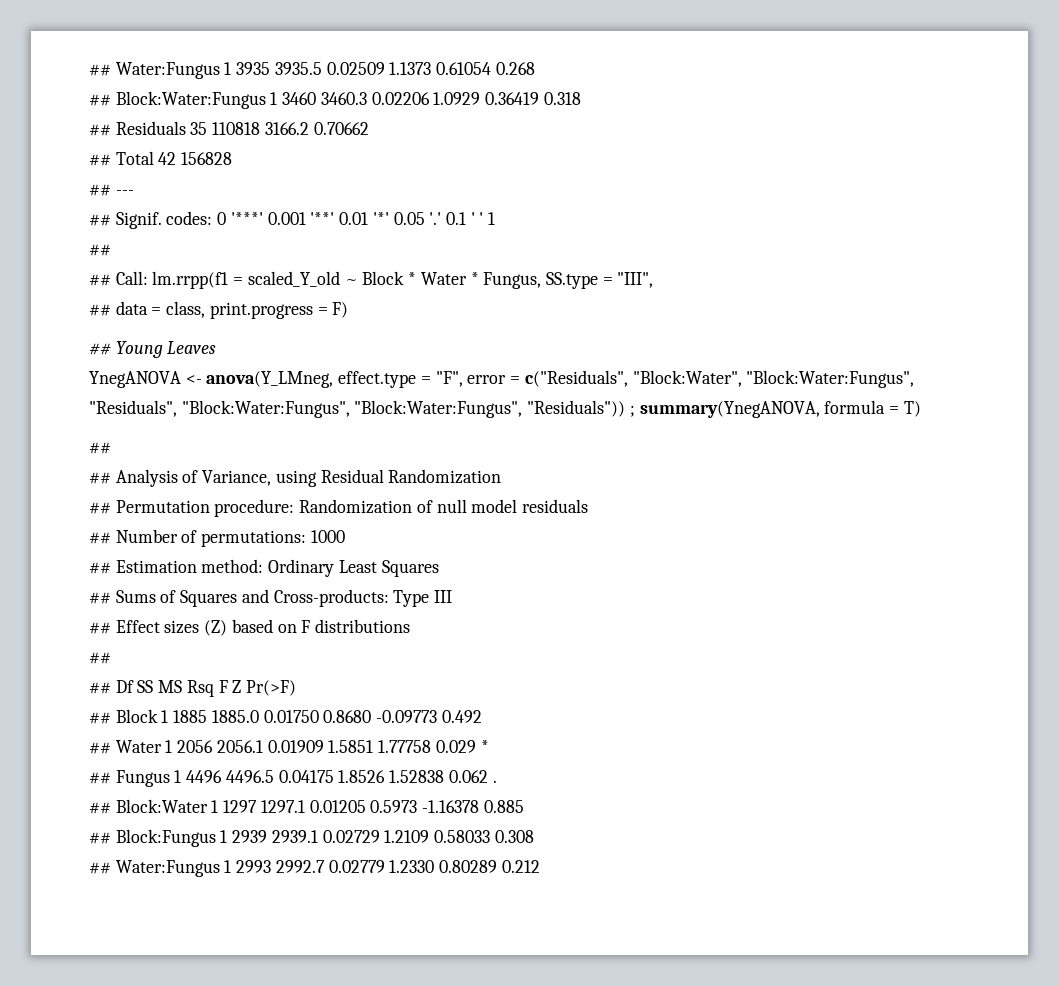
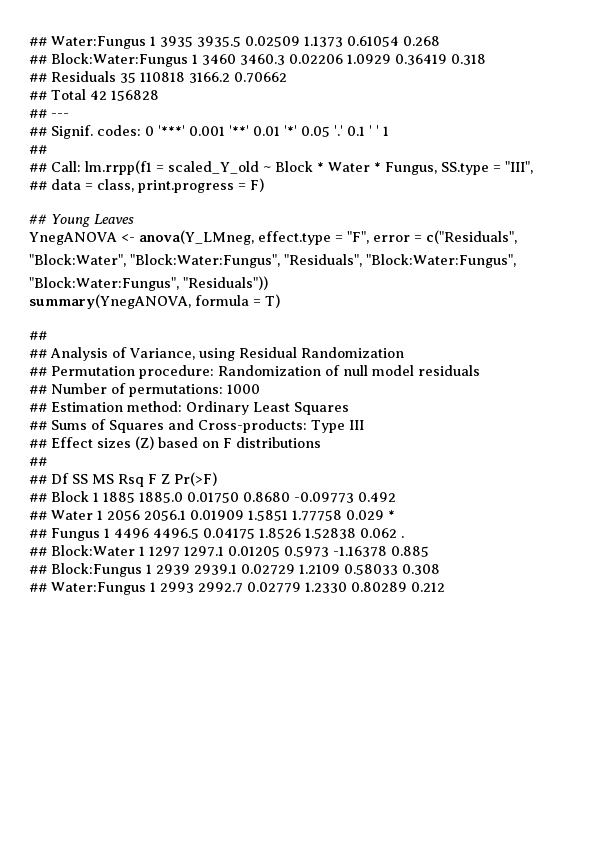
(628, 378) none -> (517, 237) //
(350, 409) none -> (516, 261) //
[629,405,635,417] ; -> (268, 283) //

